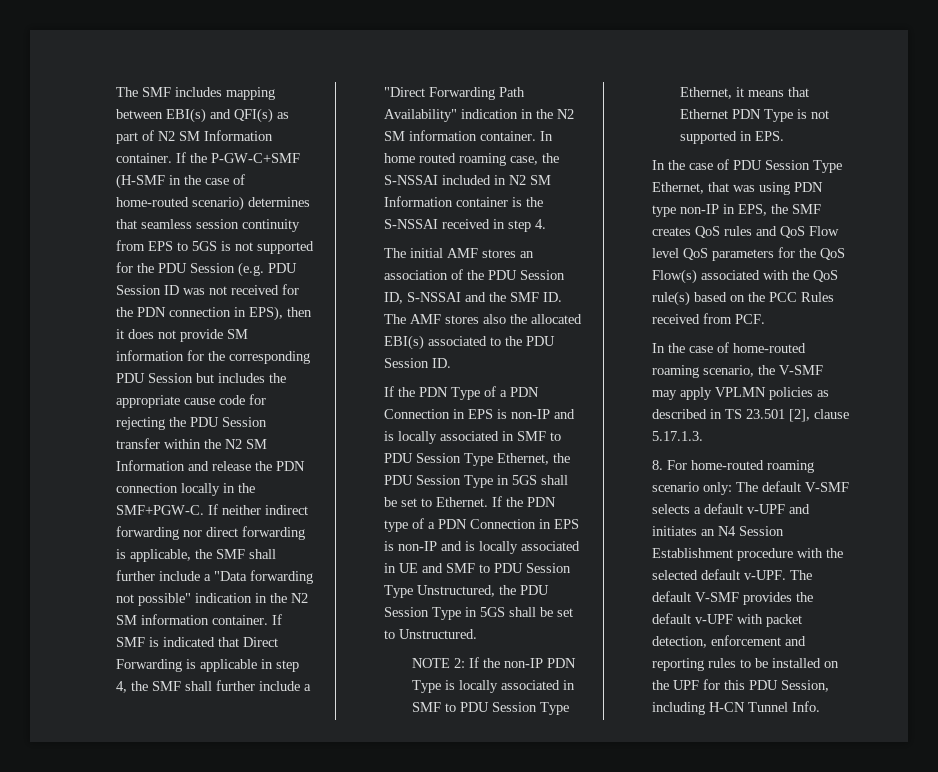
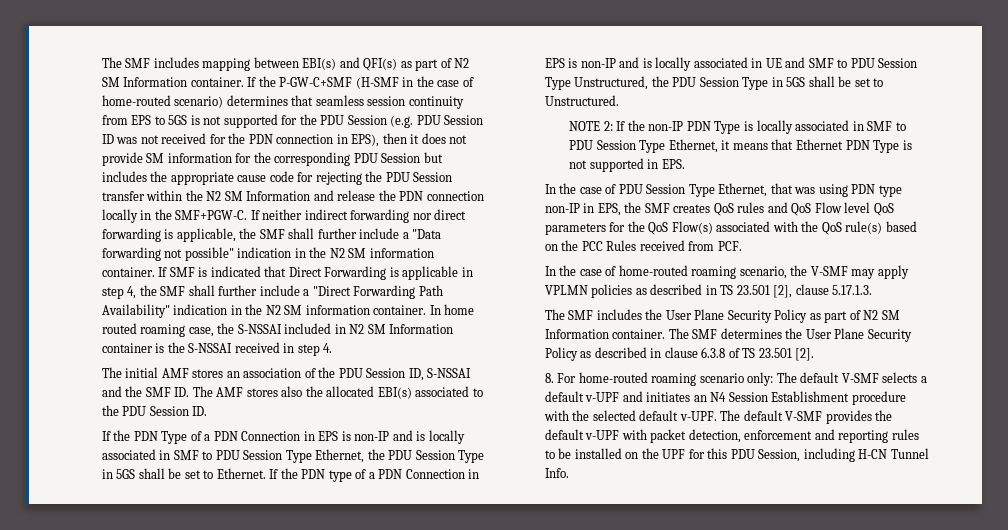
(704, 436) none -> [544,309,900,323] [544,328,912,342] [544,347,815,361] // The SMF includes the User Plane Security Policy as part of N2 SM Information container. The SMF determines the User Plane Security Policy as described in clause 6.3.8 of TS 23.501 [2].

